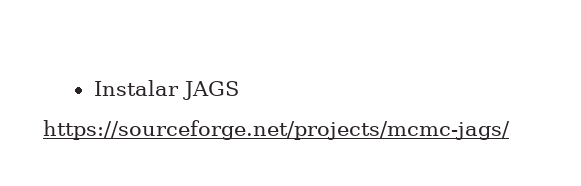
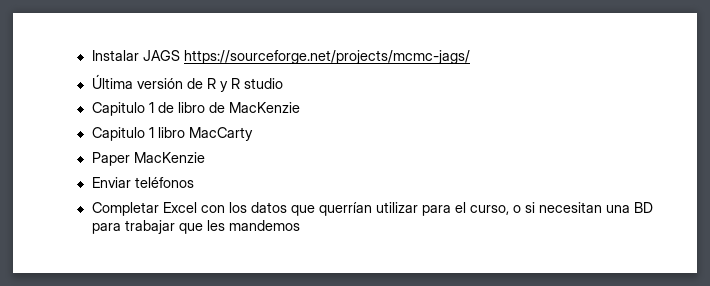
[43,120,510,140] // https://sourceforge.net/projects/mcmc-jags/ -> [183,50,470,64] [91,74,283,92] [91,102,300,116] [91,127,253,141] [91,152,205,166] [91,177,194,188] [91,202,653,216] [91,220,300,234] https://sourceforge.net/projects/mcmc-jags/ // Última versión de R y R studio // Capitulo 1 de libro de MacKenzie // Capitulo 1 libro MacCarty // Paper MacKenzie // Enviar teléfonos // Completar Excel con los datos que querrían utilizar para el curso, o si necesitan una BD para trabajar que les mandemos

